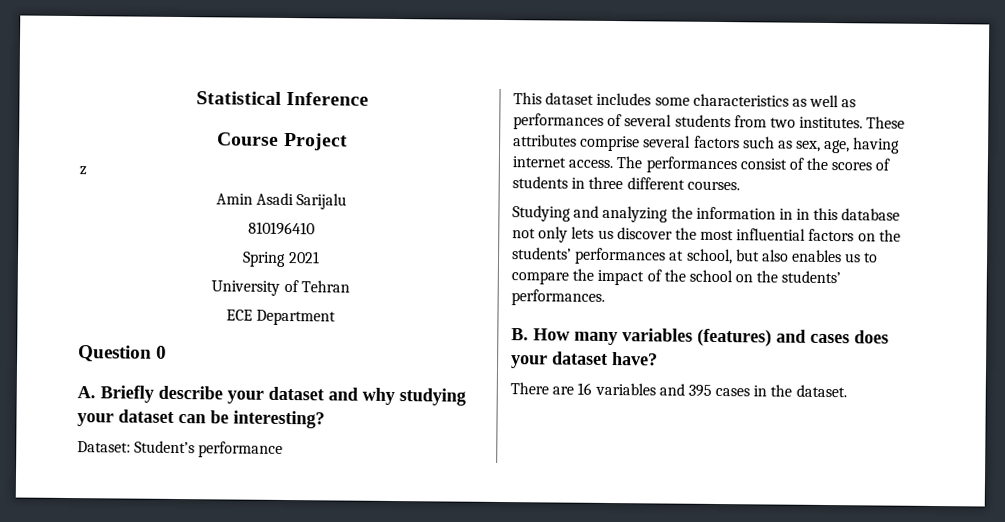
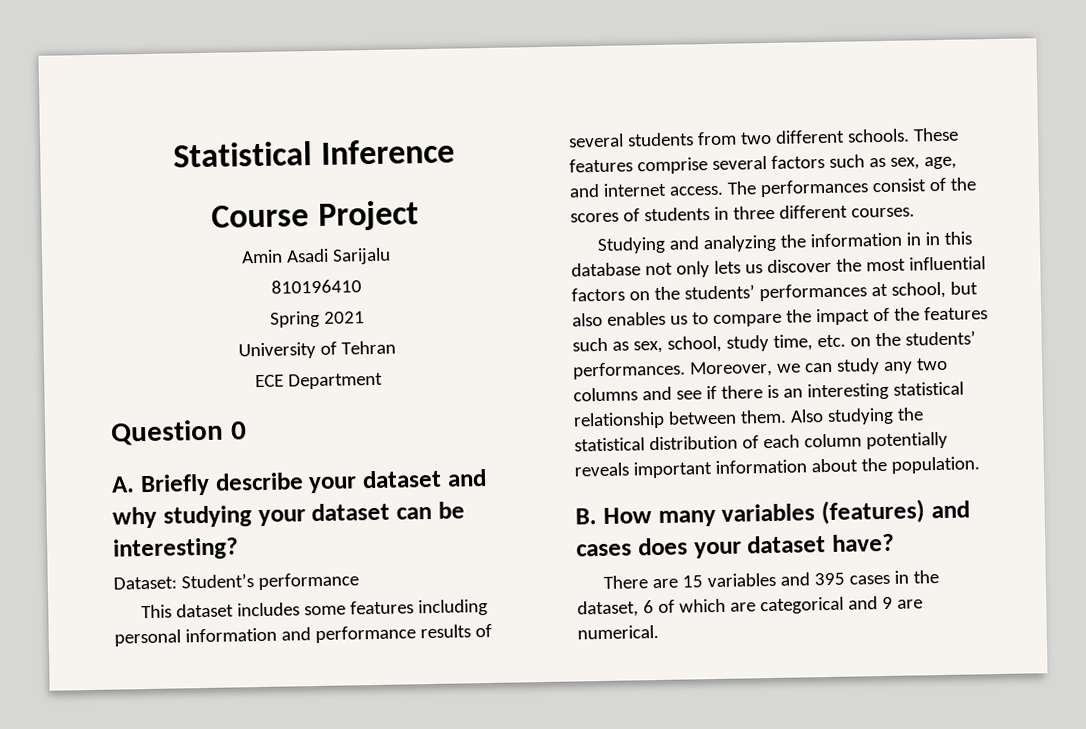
[79,166,87,176] // z -> (419, 215) none
[692,93,857,108] [513,113,604,130] characteristics as well as performances -> [349,599,488,617] [114,624,471,647] features including personal information and performance results
[799,116,906,129] [513,134,577,147] institutes. These attributes -> [774,127,959,144] [569,158,633,173] different schools. These features
[853,137,901,154] having -> [569,183,600,198] and
[688,269,842,284] [511,289,605,306] school on the students’ performances. -> [923,306,988,321] [572,330,976,354] [572,357,948,380] [573,381,964,402] [573,407,924,430] [574,431,948,452] [574,456,980,479] features such as sex, school, study time, etc. on the students’ performances. Moreover, we can study any two columns and see if there is an interesting statistical relationship between them. Also studying the statistical distribution of each column potentially reveals important information about the population.
[577,382,593,395] 16 -> [681,575,703,588] 15
[795,384,847,398] dataset. -> [577,596,923,618] [577,625,659,640] dataset, 6 of which are categorical and 9 are numerical.

